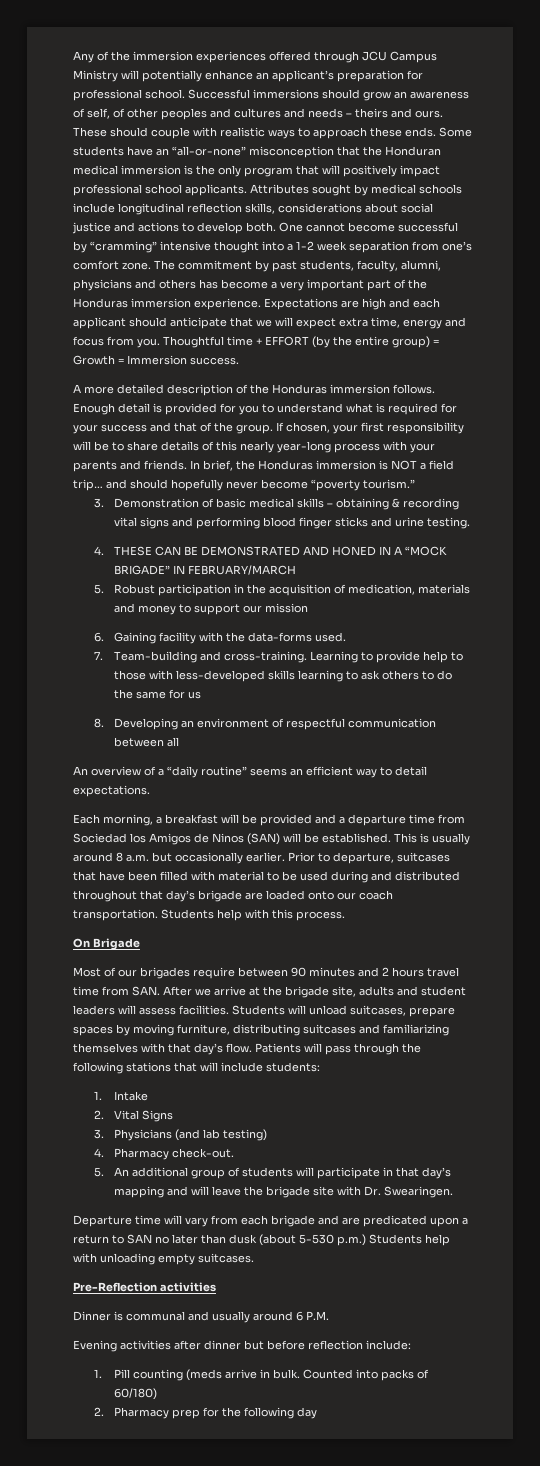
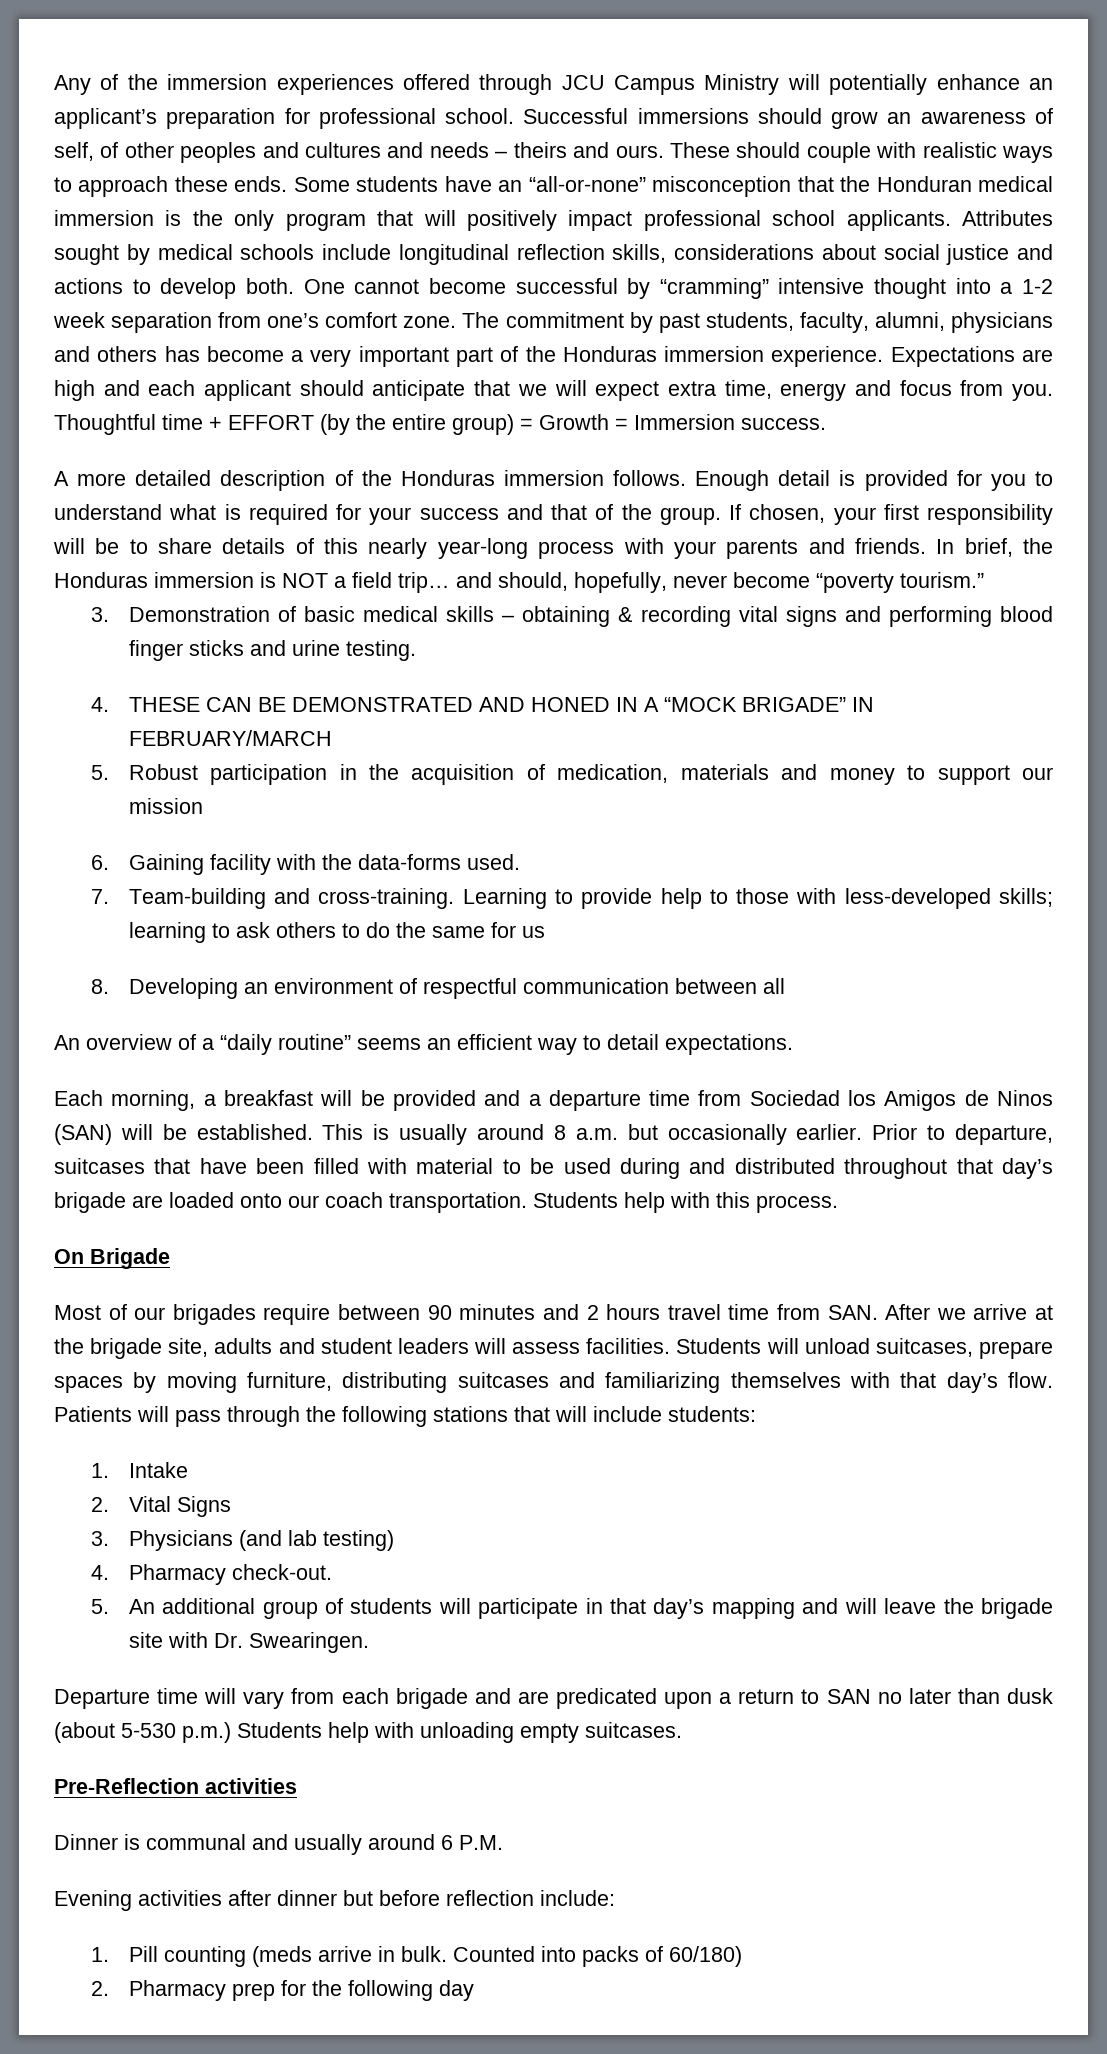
[130,479,223,491] should hopefully -> [498,572,667,593] should, hopefully,
[268,670,296,680] skills -> [998,888,1053,907] skills;

